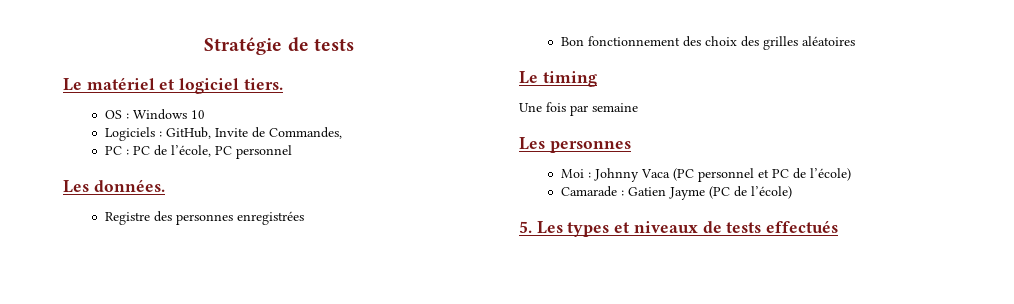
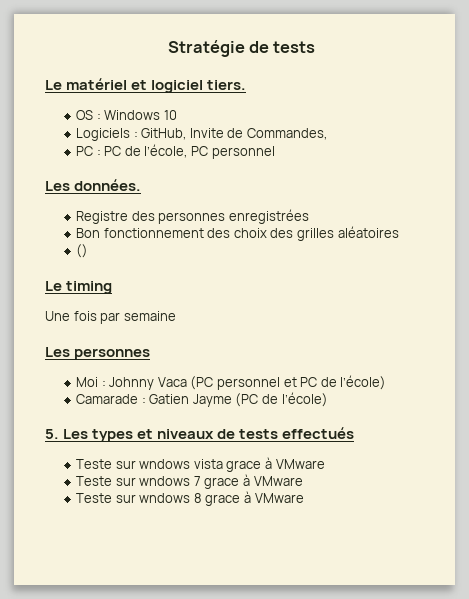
(856, 41) none -> [76,244,89,258] // ()
(839, 226) none -> [76,457,325,472] [76,474,303,489] [76,491,304,506] // Teste sur wndows vista grace à VMware // Teste sur wndows 7 grace à VMware // Teste sur wndows 8 grace à VMware

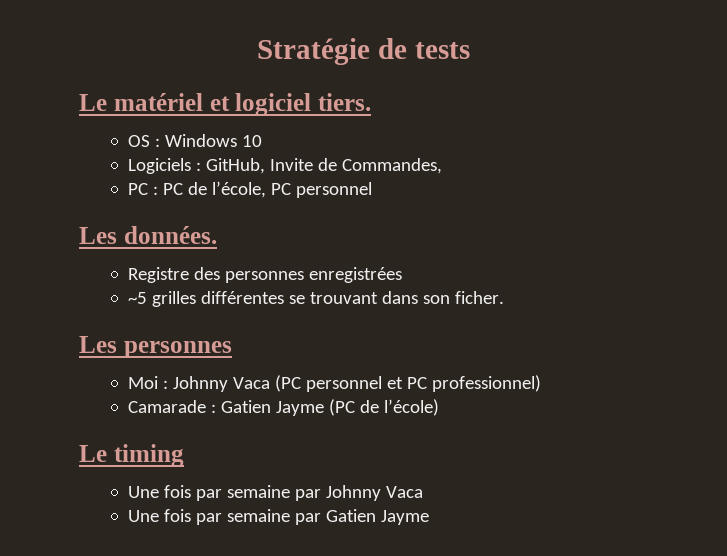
[76,226,399,241] [76,244,89,258] [45,281,113,294] [45,311,176,324] Bon fonctionnement des choix des grilles aléatoires // () // Le timing // Une fois par semaine -> [128,291,505,307] ~5 grilles différentes se trouvant dans son ficher.
[320,375,387,390] de l’école) -> [432,375,542,392] professionnel)
[45,427,355,442] [76,457,325,472] [76,474,303,489] [76,491,304,506] 5. Les types et niveaux de tests effectués // Teste sur wndows vista grace à VMware // Teste sur wndows 7 grace à VMware // Teste sur wndows 8 grace à VMware -> [79,444,184,467] [128,485,424,501] [128,509,430,525] Le timing // Une fois par semaine par Johnny Vaca // Une fois par semaine par Gatien Jayme

